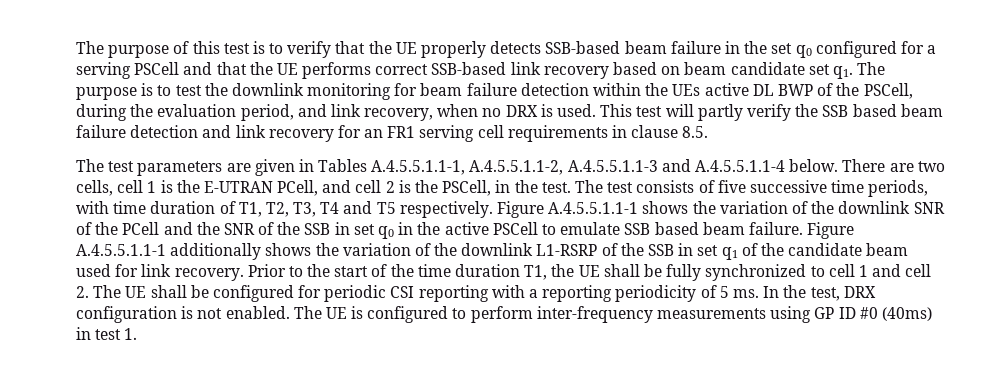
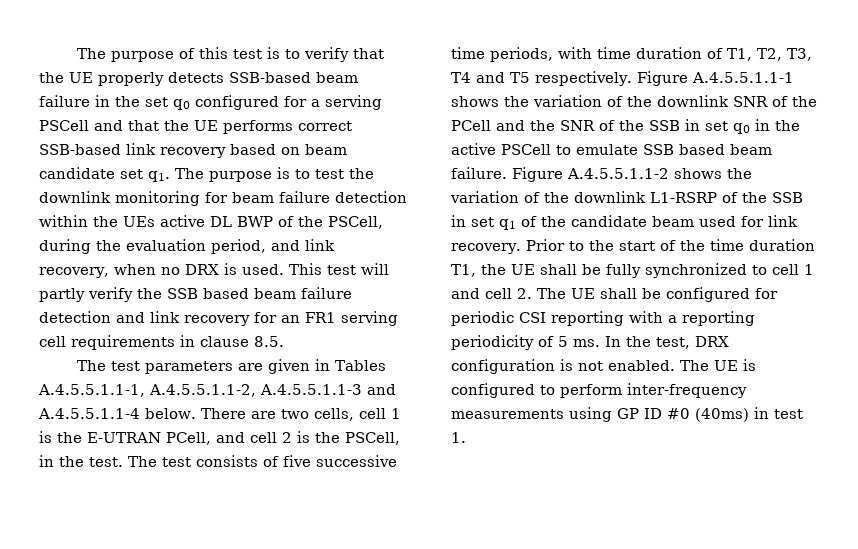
[76,243,262,260] A.4.5.5.1.1-1 additionally -> [567,168,669,179] A.4.5.5.1.1-2

